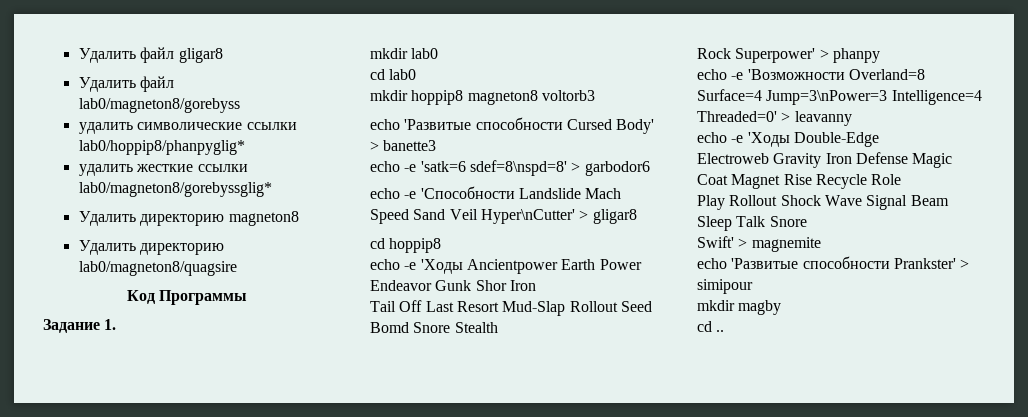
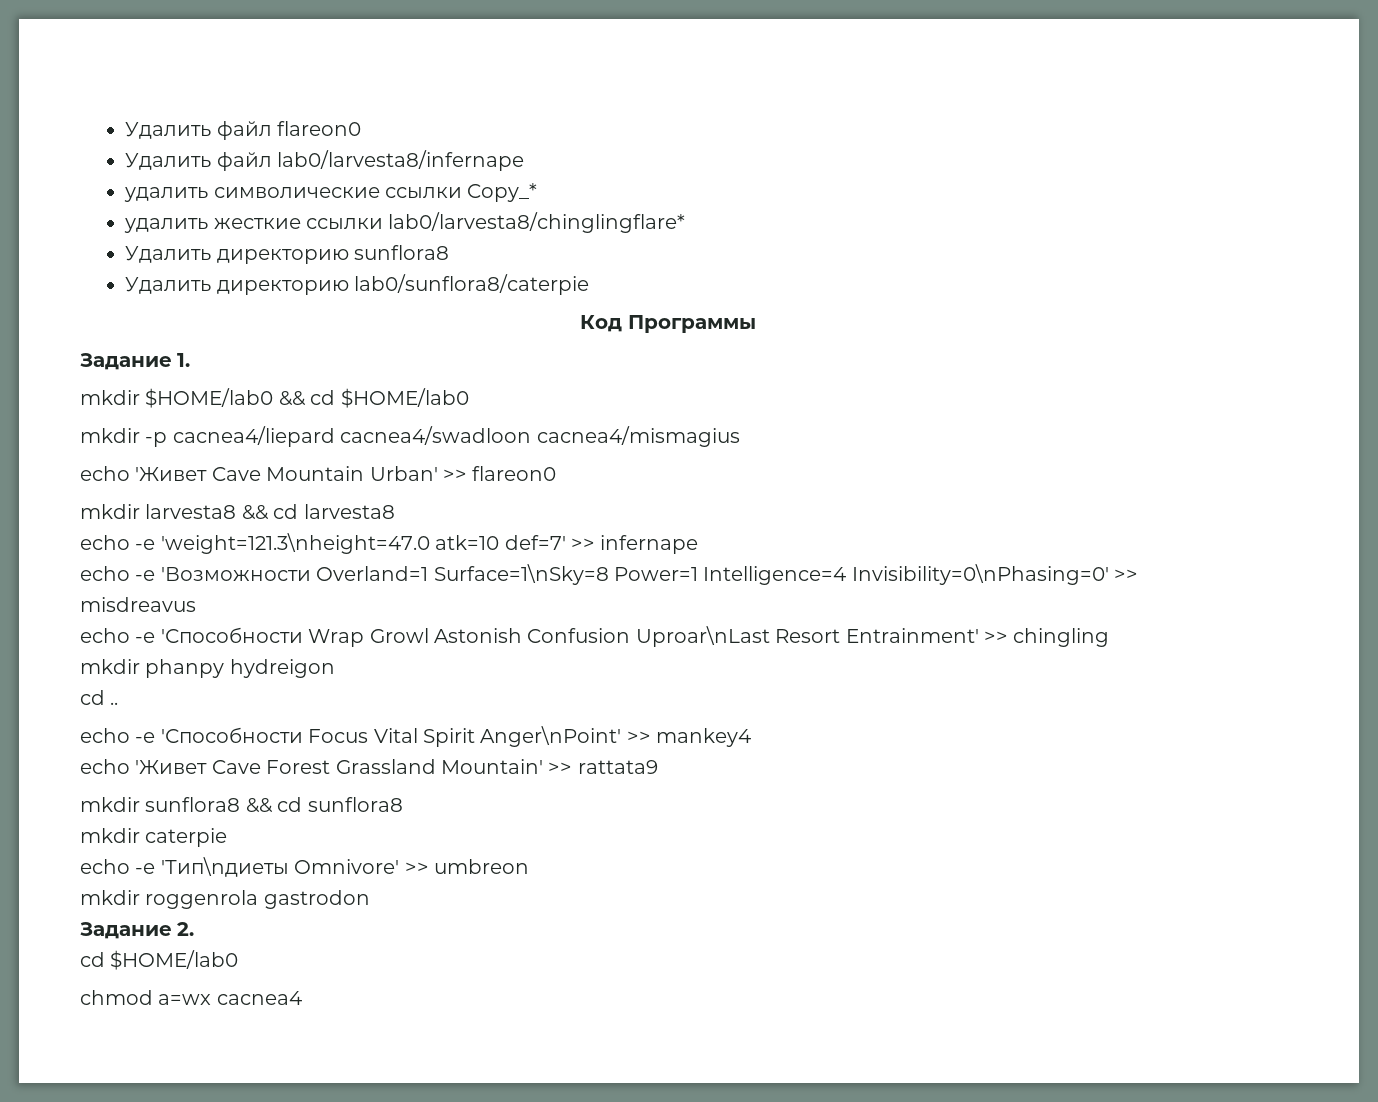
[78,47,223,63] [78,76,175,92] [78,98,240,113] Удалить файл gligar8 // Удалить файл lab0/magneton8/gorebyss -> [125,121,361,140] [125,150,524,171] Удалить файл flareon0 // Удалить файл lab0/larvesta8/infernape
[78,140,245,155] lab0/hoppip8/phanpyglig* -> [467,183,538,202] Copy_*
[78,182,272,197] [78,211,299,226] [78,240,225,255] [78,261,237,276] lab0/magneton8/gorebyssglig* // Удалить директорию magneton8 // Удалить директорию lab0/magneton8/quagsire -> [388,212,686,233] [125,245,449,264] [125,274,589,295] lab0/larvesta8/chinglingflare* // Удалить директорию sunflora8 // Удалить директорию lab0/sunflora8/caterpie
[411,48,439,59] [370,69,417,80] [370,90,595,105] [370,117,655,134] [370,140,437,151] [370,160,650,176] [370,186,622,199] [370,209,637,224] [370,238,442,253] [370,259,642,274] [370,280,536,291] [370,300,652,316] [370,322,498,333] [697,48,880,63] [697,69,925,80] [697,89,982,105] [697,111,852,126] [697,132,879,147] [697,152,953,168] [697,174,902,189] [697,195,949,210] [697,216,807,231] [697,236,821,252] [697,256,970,269] [697,279,753,294] [697,300,782,315] [697,321,725,332] lab0 // cd lab0 // mkdir hoppip8 magneton8 voltorb3 // echo 'Развитые способности Cursed Body' > banette3 // echo -e 'satk=6 sdef=8\nspd=8' > garbodor6 // echo -e 'Способности Landslide Mach Speed Sand Veil Hyper\nCutter' > gligar8 // cd hoppip8 // echo -e 'Ходы Ancientpower Earth Power Endeavor Gunk Shor Iron // Tail Off Last Resort Mud-Slap Rollout Seed Bomd Snore Stealth // Rock Superpower' > phanpy // echo -e 'Возможности Overland=8 Surface=4 Jump=3\nPower=3 Intelligence=4 Threaded=0' > leavanny // echo -e 'Ходы Double-Edge // Electroweb Gravity Iron Defense Magic Coat Magnet Rise Recycle Role // Play Rollout Shock Wave Signal Beam Sleep Talk Snore // Swift' > magnemite // echo 'Развитые способности Prankster' > simipour // mkdir magby // cd .. -> [145,388,469,408] [80,426,740,447] [80,466,557,481] [80,504,395,520] [80,533,699,554] [80,564,1139,585] [80,597,196,612] [80,626,1110,647] [80,659,335,678] [80,690,119,705] [80,726,752,747] [80,759,658,774] [80,797,403,813] [80,828,228,847] [80,857,529,877] [80,890,370,909] [80,922,195,939] [80,950,239,970] [80,990,302,1005] $HOME/lab0 && cd $HOME/lab0 // mkdir -p cacnea4/liepard cacnea4/swadloon cacnea4/mismagius // echo 'Живет Cave Mountain Urban' >> flareon0 // mkdir larvesta8 && cd larvesta8 // echo -e 'weight=121.3\nheight=47.0 atk=10 def=7' >> infernape // echo -e 'Возможности Overland=1 Surface=1\nSky=8 Power=1 Intelligence=4 Invisibility=0\nPhasing=0' >> misdreavus // echo -e 'Способности Wrap Growl Astonish Confusion Uproar\nLast Resort Entrainment' >> chingling // mkdir phanpy hydreigon // cd .. // echo -e 'Способности Focus Vital Spirit Anger\nPoint' >> mankey4 // echo 'Живет Cave Forest Grassland Mountain' >> rattata9 // mkdir sunflora8 && cd sunflora8 // mkdir caterpie // echo -e 'Тип\nдиеты Omnivore' >> umbreon // mkdir roggenrola gastrodon // Задание 2. // cd $HOME/lab0 // chmod a=wx cacnea4

